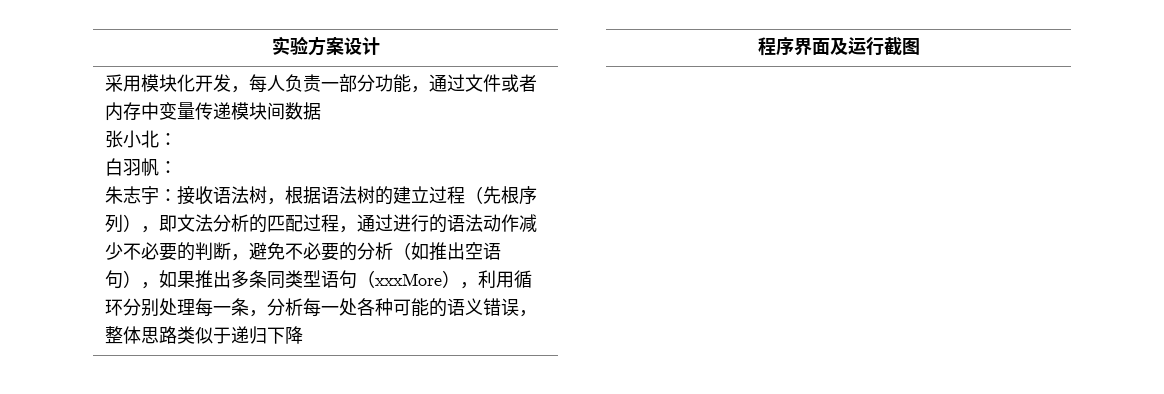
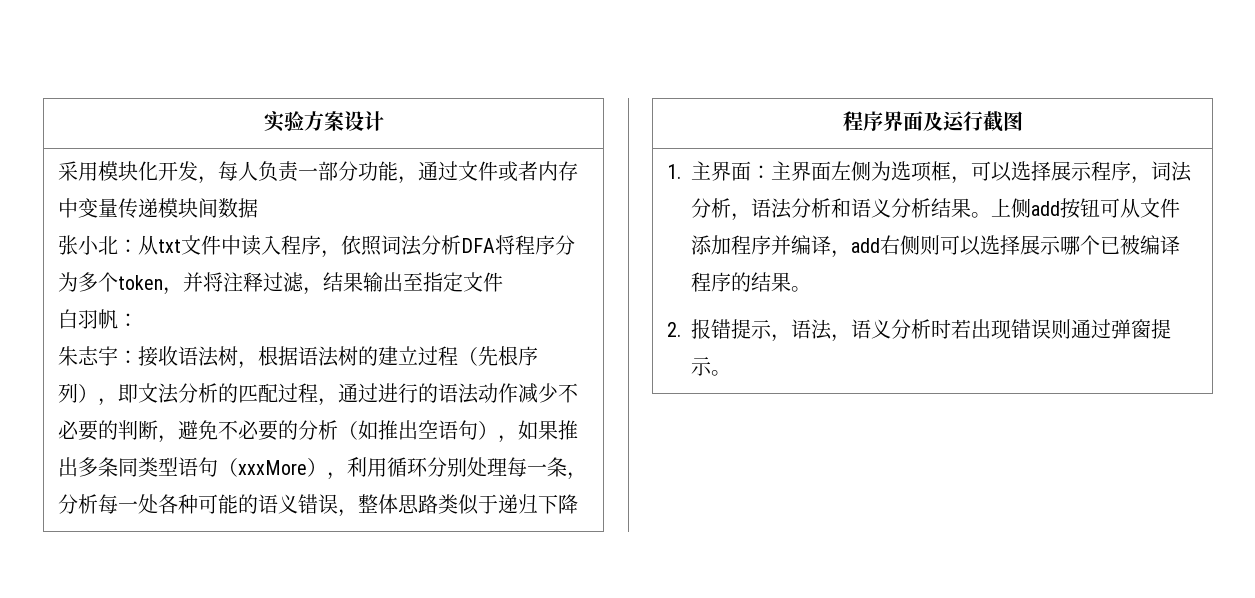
(177, 139) none -> [138,235,576,258] [58,272,504,295] 从txt文件中读入程序，依照词法分析DFA将程序分为多个token，并将注释过滤，结果输出至指定文件
(920, 46) none -> [667,161,1193,184] [691,198,1181,221] [691,235,1181,258] [691,272,812,292] [667,319,1172,342] [691,357,732,376] // 1.主界面：主界面左侧为选项框，可以选择展示程序，词法分析，语法分析和语义分析结果。上侧add按钮可从文件添加程序并编译，add右侧则可以选择展示哪个已被编译程序的结果。 // 2.报错提示，语法，语义分析时若出现错误则通过弹窗提示。

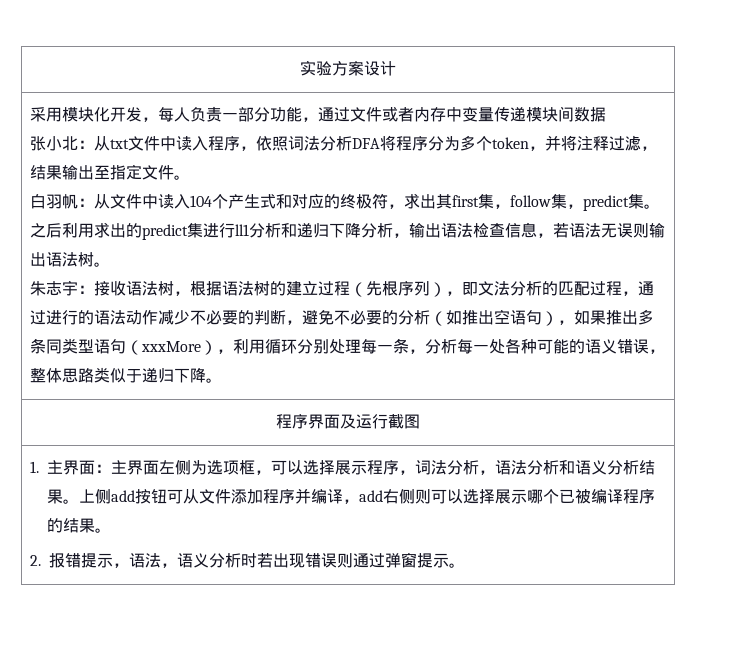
(504, 282) none -> [173,175,190,180] 。
(139, 320) none -> [93,193,660,211] [29,222,665,240] [29,252,110,267] 从文件中读入104个产生式和对应的终极符，求出其first集，follow集，predict集。之后利用求出的predict集进行ll1分析和递归下降分析，输出语法检查信息，若语法无误则输出语法树。
(579, 504) none -> [205,378,222,383] 。

